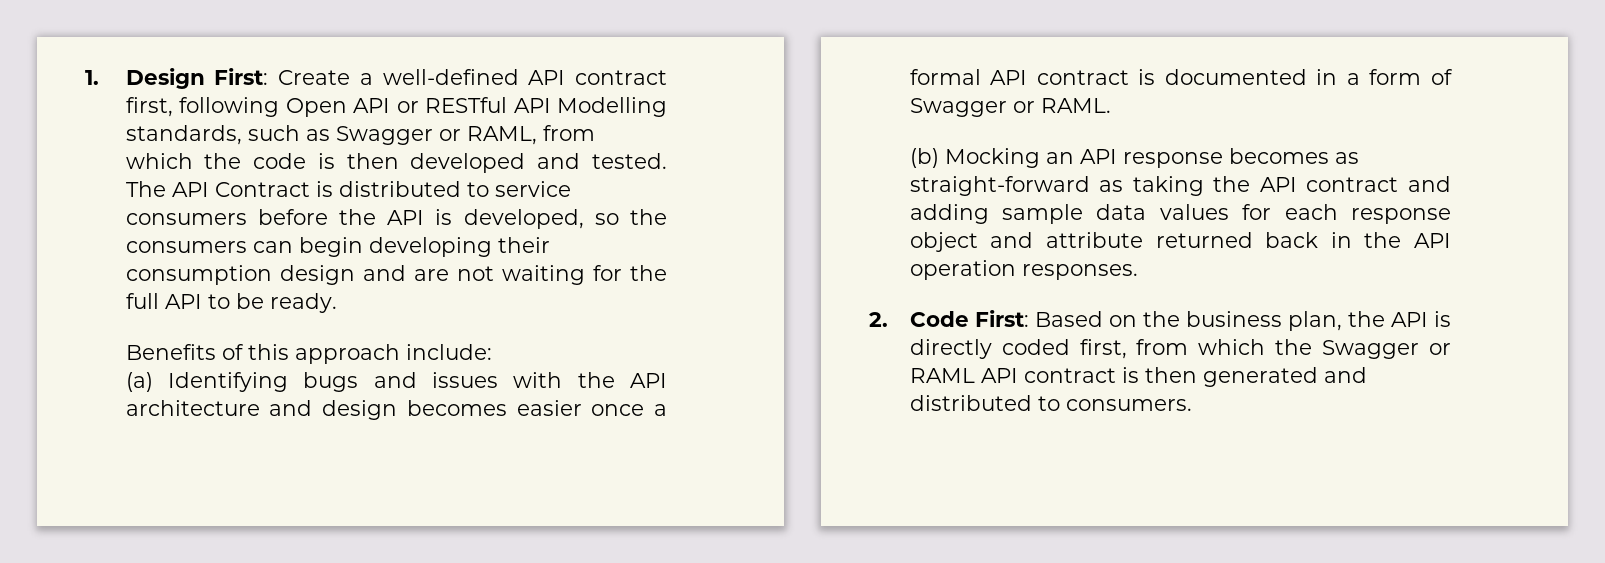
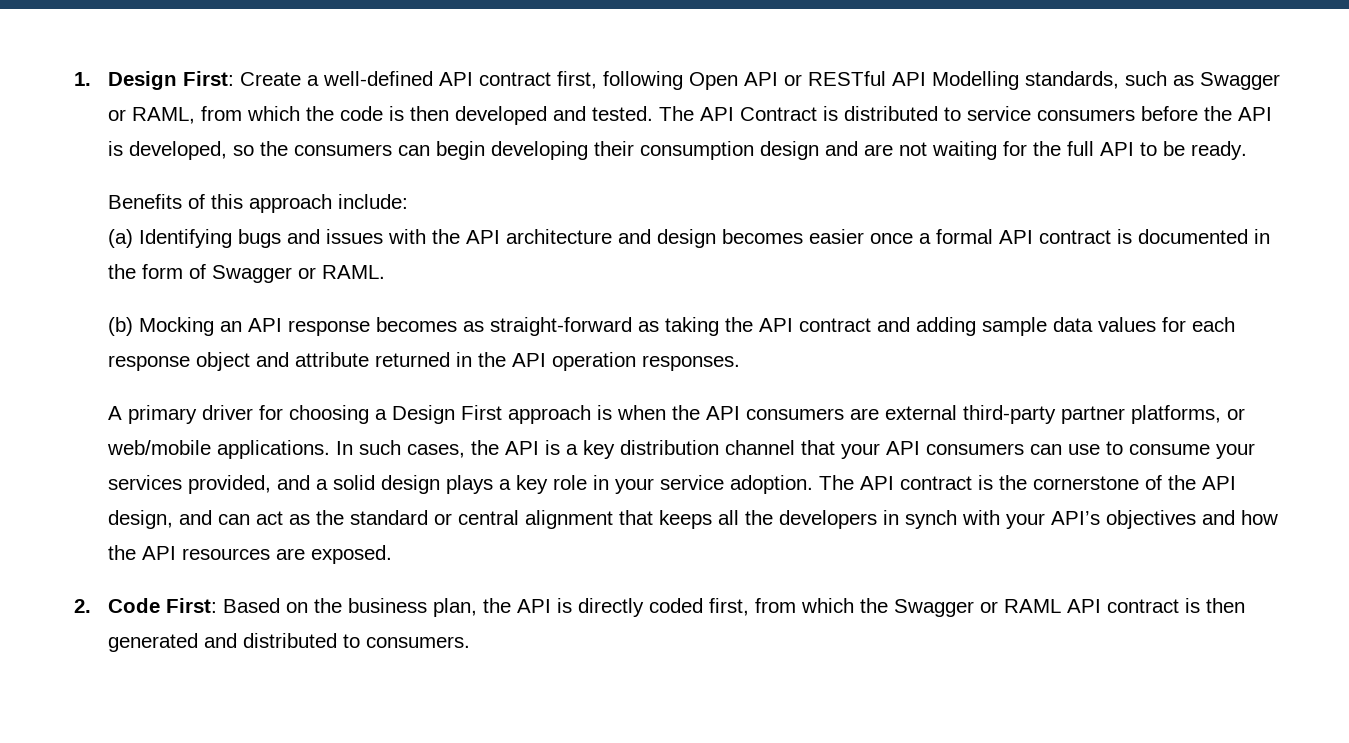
[1346,73,1360,85] a -> [107,264,136,279] the
[1265,232,1319,248] back -> (450, 359) none
(1138, 272) none -> [107,405,1245,424] [106,440,1255,459] [107,475,1236,494] [107,510,1278,529] [107,545,392,564] // A primary driver for choosing a Design First approach is when the API consumers are external third-party partner platforms, or web/mobile applications. In such cases, the API is a key distribution channel that your API consumers can use to consume your services provided, and a solid design plays a key role in your service adoption. The API contract is the cornerstone of the API design, and can act as the standard or central alignment that keeps all the developers in synch with your API’s objectives and how the API resources are exposed.

